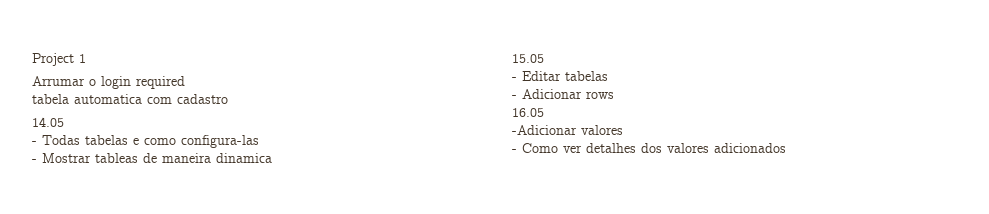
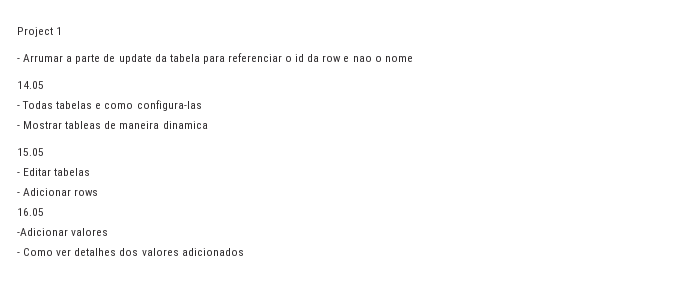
[32,76,185,89] [32,94,228,104] Arrumar o login required // tabela automatica com cadastro -> [17,53,413,64] - Arrumar a parte de update da tabela para referenciar o id da row e nao o nome

